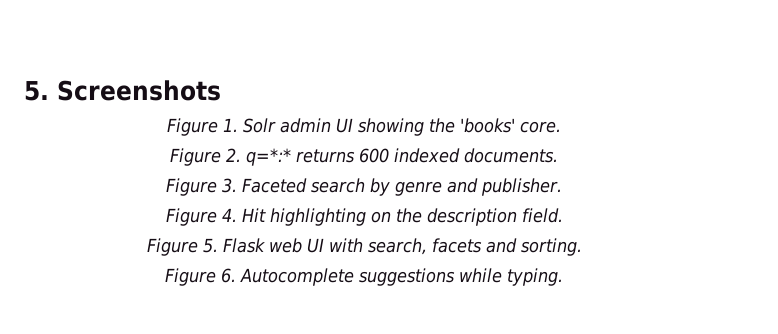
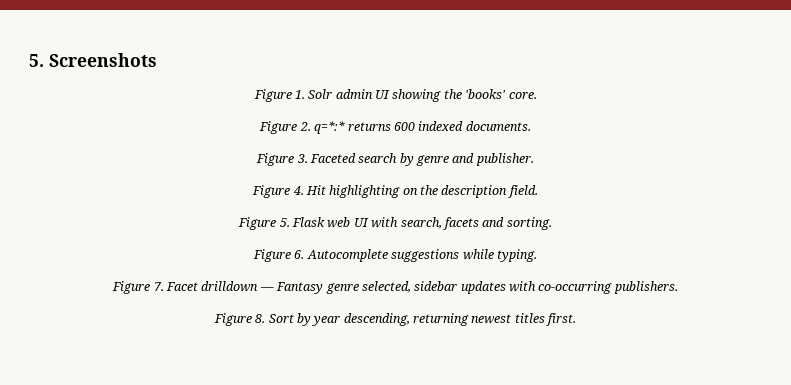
(563, 277) none -> [112,281,678,294] [213,313,577,326] // Figure 7. Facet drilldown — Fantasy genre selected, sidebar updates with co-occurring publishers. // Figure 8. Sort by year descending, returning newest titles first.

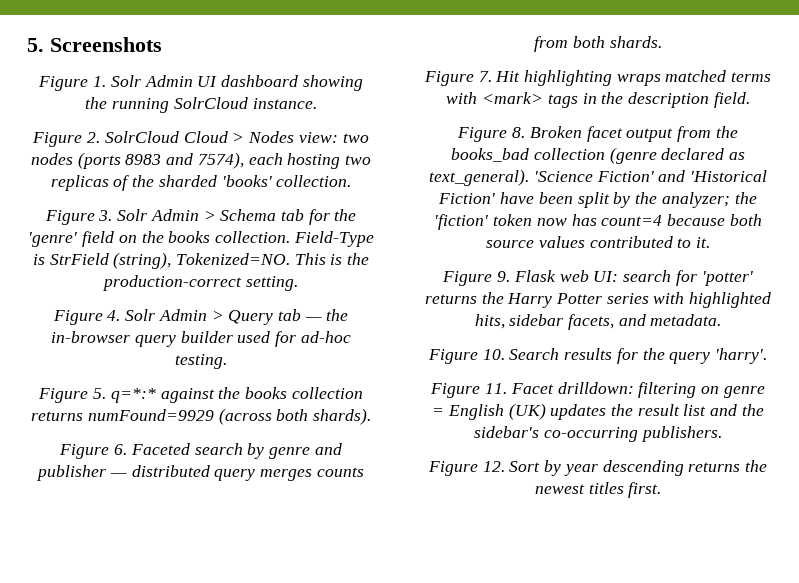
[335,89,537,102] [259,121,531,134] [256,153,308,166] admin UI showing the 'books' core. // Figure 2. q=*:* returns 600 indexed documents. // Figure 3. -> [144,75,363,91] [85,97,317,113] [32,131,369,147] [30,152,372,169] [50,175,352,191] [44,209,357,225] [28,231,374,247] [32,252,370,269] [102,275,298,291] [52,309,349,325] [51,331,351,347] [175,354,227,369] [38,387,363,403] [31,408,371,425] [59,444,128,459] Admin UI dashboard showing the running SolrCloud instance. // Figure 2. SolrCloud Cloud > Nodes view: two nodes (ports 8983 and 7574), each hosting two replicas of the sharded 'books' collection. // Figure 3. Solr Admin > Schema tab for the 'genre' field on the books collection. Field-Type is StrField (string), Tokenized=NO. This is the production-correct setting. // Figure 4. Solr Admin > Query tab — the in-browser query builder used for ad-hoc testing. // Figure 5. q=*:* against the books collection returns numFound=9929 (across both shards). // Figure 6.
[475,153,534,166] [252,185,304,198] publisher. // Figure 4. -> [36,465,364,481] [534,36,662,52] [423,71,492,86] publisher — distributed query merges counts from both shards. // Figure 7.
[402,185,538,198] [238,217,552,230] [253,249,537,262] [112,281,536,294] on the description field. // Figure 5. Flask web UI with search, facets and sorting. // Figure 6. Autocomplete suggestions while typing. // Figure 7. Facet drilldown — Fantasy genre selected, sidebar updates with -> [616,70,772,86] [446,92,750,108] [457,126,738,142] [451,147,745,164] [429,169,767,186] [438,192,757,208] [434,214,762,230] [486,236,710,248] [442,270,753,286] [424,292,772,308] [474,314,722,330] [427,348,768,364] [430,382,765,398] [432,403,764,420] [474,426,540,438] wraps matched terms with <mark> tags in the description field. // Figure 8. Broken facet output from the books_bad collection (genre declared as text_general). 'Science Fiction' and 'Historical Fiction' have been split by the analyzer; the 'fiction' token now has count=4 because both source values contributed to it. // Figure 9. Flask web UI: search for 'potter' returns the Harry Potter series with highlighted hits, sidebar facets, and metadata. // Figure 10. Search results for the query 'harry'. // Figure 11. Facet drilldown: filtering on genre = English (UK) updates the result list and the sidebar's
[255,314,266,323] 8. -> [482,461,505,472] 12.
[343,313,470,326] descending, returning -> [602,460,768,476] descending returns the

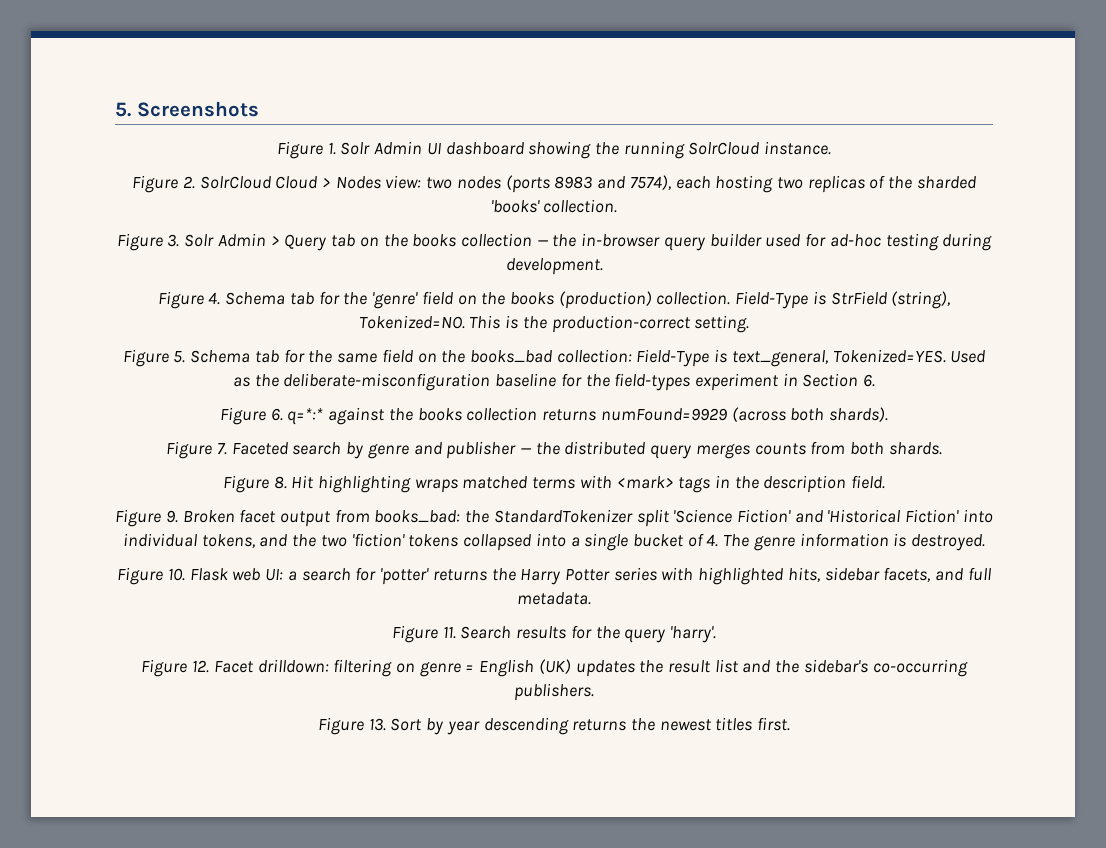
(216, 215) none -> [284,233,993,251] [505,258,603,275] [157,291,221,309] Query tab on the books collection — the in-browser query builder used for ad-hoc testing during development. // Figure 4.
(211, 237) none -> [558,291,652,309] (production)
[107,309,349,325] [51,331,351,347] [175,354,227,369] [38,388,107,403] 4. Solr Admin > Query tab — the in-browser query builder used for ad-hoc testing. // Figure 5. -> [173,349,986,367] [232,373,876,391] [220,407,283,425] 5. Schema tab for the same field on the books_bad collection: Field-Type is text_general, Tokenized=YES. Used as the deliberate-misconfiguration baseline for the field-types experiment in Section 6. // Figure 6.
[114,444,128,455] 6. -> [216,443,227,455] 7.
(127, 475) none -> [535,442,560,455] the
[478,71,492,82] 7. -> [273,476,287,489] 8.
[512,127,526,138] 8. -> [165,510,178,523] 9.
[715,126,738,138] [451,147,745,164] [429,169,530,186] the books_bad collection (genre declared as text_general). -> [374,509,670,527] books_bad: the StandardTokenizer split
[500,192,757,208] [434,214,762,230] [486,236,710,248] [442,271,511,286] have been split by the analyzer; the 'fiction' token now has count=4 because both source values contributed to it. // Figure 9. -> [962,509,993,523] [122,533,986,551] [117,567,185,585] into individual tokens, and the two 'fiction' tokens collapsed into a single bucket of 4. The genre information is destroyed. // Figure 10.
(619, 276) none -> [287,571,297,581] a
(646, 320) none -> [967,567,991,581] full
[482,349,505,360] 10. -> [442,626,456,639] 11.
[485,383,508,394] 11. -> [192,660,210,673] 12.
[482,461,505,472] 12. -> [368,718,386,731] 13.

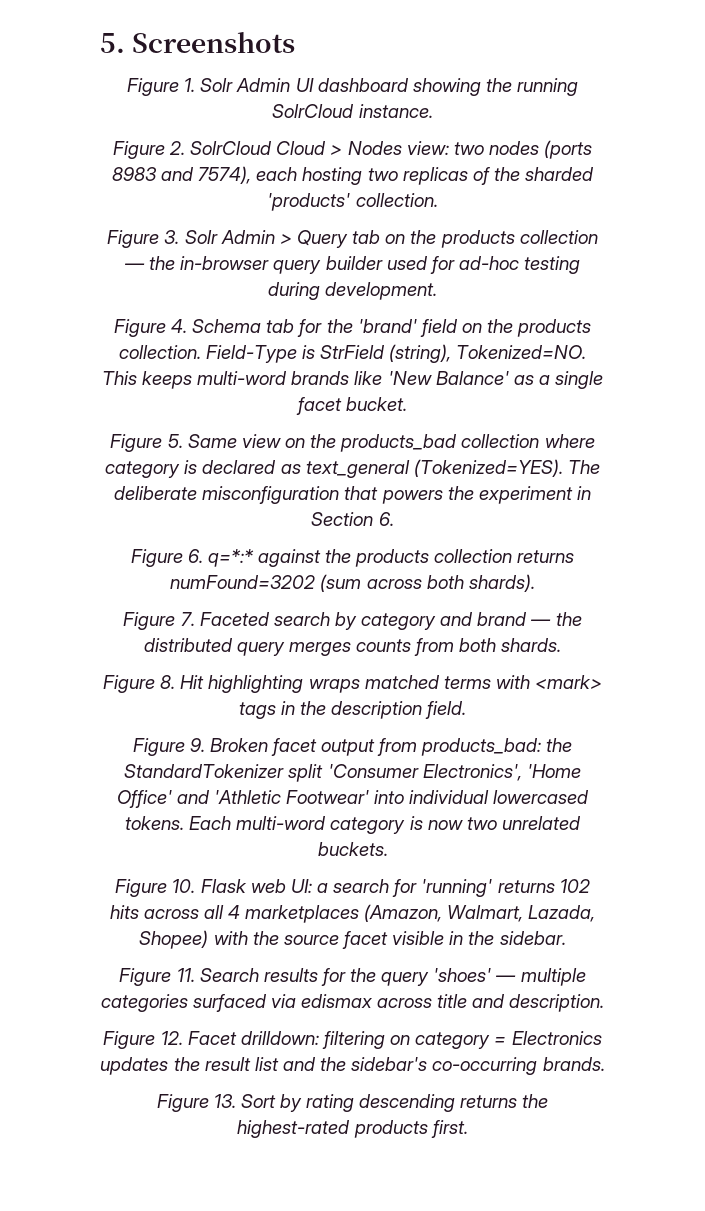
[490,200,540,213] 'books' -> [267,193,351,211] 'products'
[412,234,457,247] books -> [440,230,515,248] products
[372,291,652,309] 'genre' field on the books (production) -> [357,319,592,337] 'brand' field on the products
[505,315,750,333] [122,349,986,367] [232,373,691,391] is the production-correct setting. // Figure 5. Schema tab for the same field on the books_bad collection: Field-Type is text_general, Tokenized=YES. Used as the deliberate-misconfiguration baseline for the field-types -> [142,371,604,389] [295,397,408,415] [110,434,595,452] [105,459,600,478] [114,486,474,504] keeps multi-word brands like 'New Balance' as a single facet bucket. // Figure 5. Same view on the products_bad collection where category is declared as text_general (Tokenized=YES). The deliberate misconfiguration that powers the
[417,408,462,421] books -> [355,549,430,567] products
[600,407,786,422] numFound=9929 (across -> [170,574,422,592] numFound=3202 (sum across
[367,441,517,459] genre and publisher -> [361,612,528,630] category and brand
[374,510,461,523] books_bad: -> [421,738,542,756] products_bad:
[673,509,993,523] [122,533,986,551] 'Science Fiction' and 'Historical Fiction' into individual tokens, and the two 'fiction' tokens collapsed into a single bucket of 4. The genre information is destroyed. -> [327,764,581,781] [116,790,590,808] [125,816,581,834] [317,842,388,856] 'Consumer Electronics', 'Home Office' and 'Athletic Footwear' into individual lowercased tokens. Each multi-word category is now two unrelated buckets.
[380,567,991,585] [517,592,591,605] 'potter' returns the Harry Potter series with highlighted hits, sidebar facets, and full metadata. -> [421,879,590,897] [109,904,596,923] [139,930,566,949] 'running' returns 102 hits across all 4 marketplaces (Amazon, Walmart, Lazada, Shopee) with the source facet visible in the sidebar.
[670,626,717,643] 'harry'. -> [433,968,586,986] [100,994,605,1012] 'shoes' — multiple categories surfaced via edismax across title and description.
[419,659,571,677] genre = English (UK) -> [415,1031,602,1049] category = Electronics
[514,683,594,701] publishers. -> [542,1057,605,1071] brands.
[446,721,480,735] year -> [306,1094,355,1112] rating
[659,717,753,731] newest titles -> [237,1120,428,1138] highest-rated products

